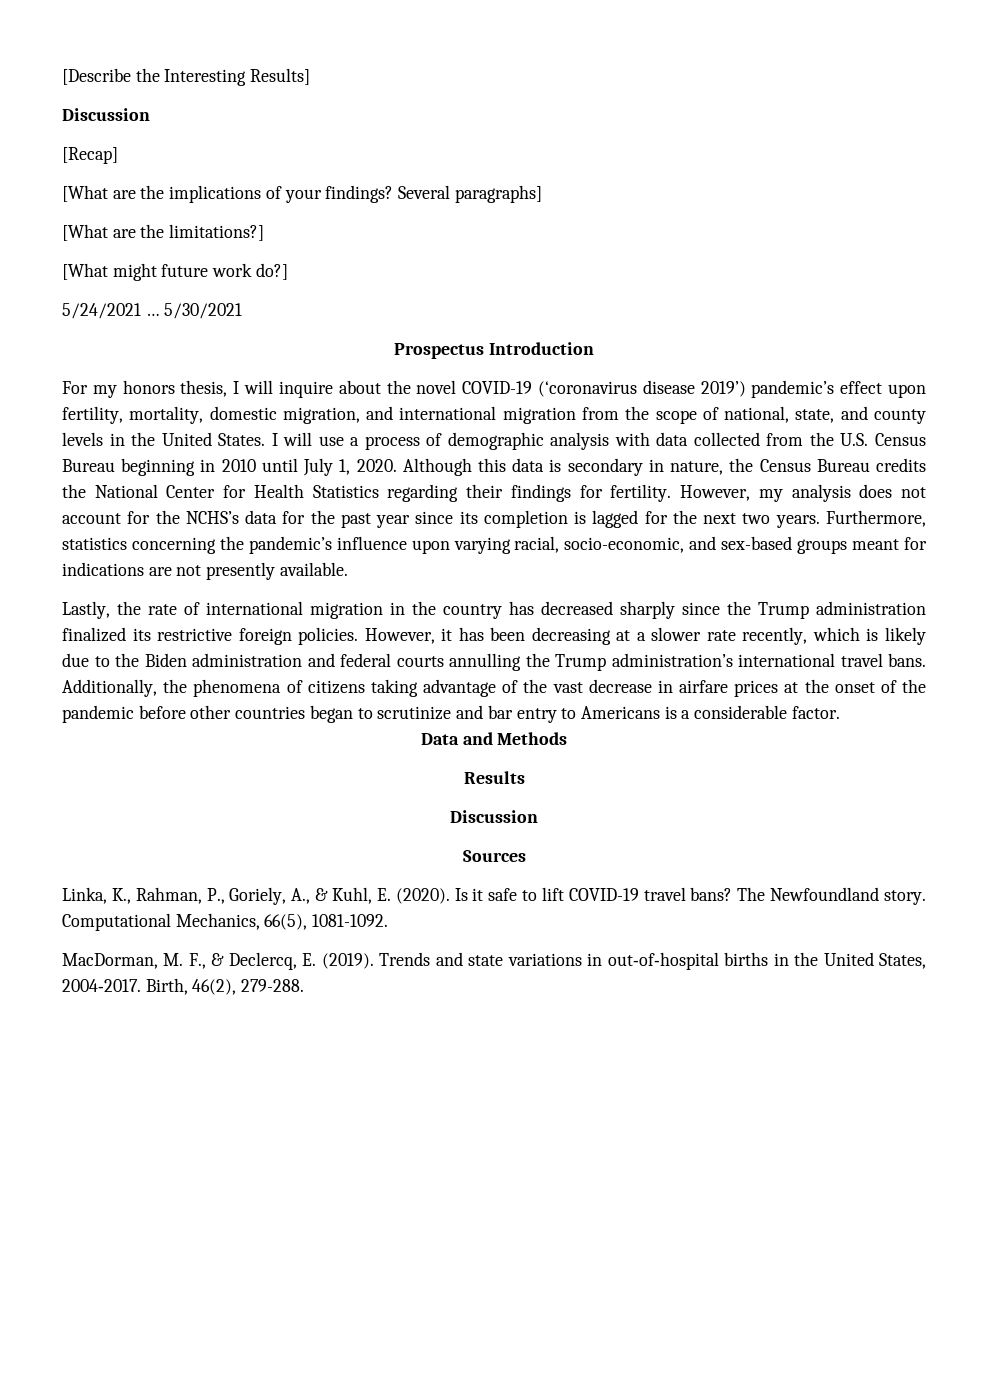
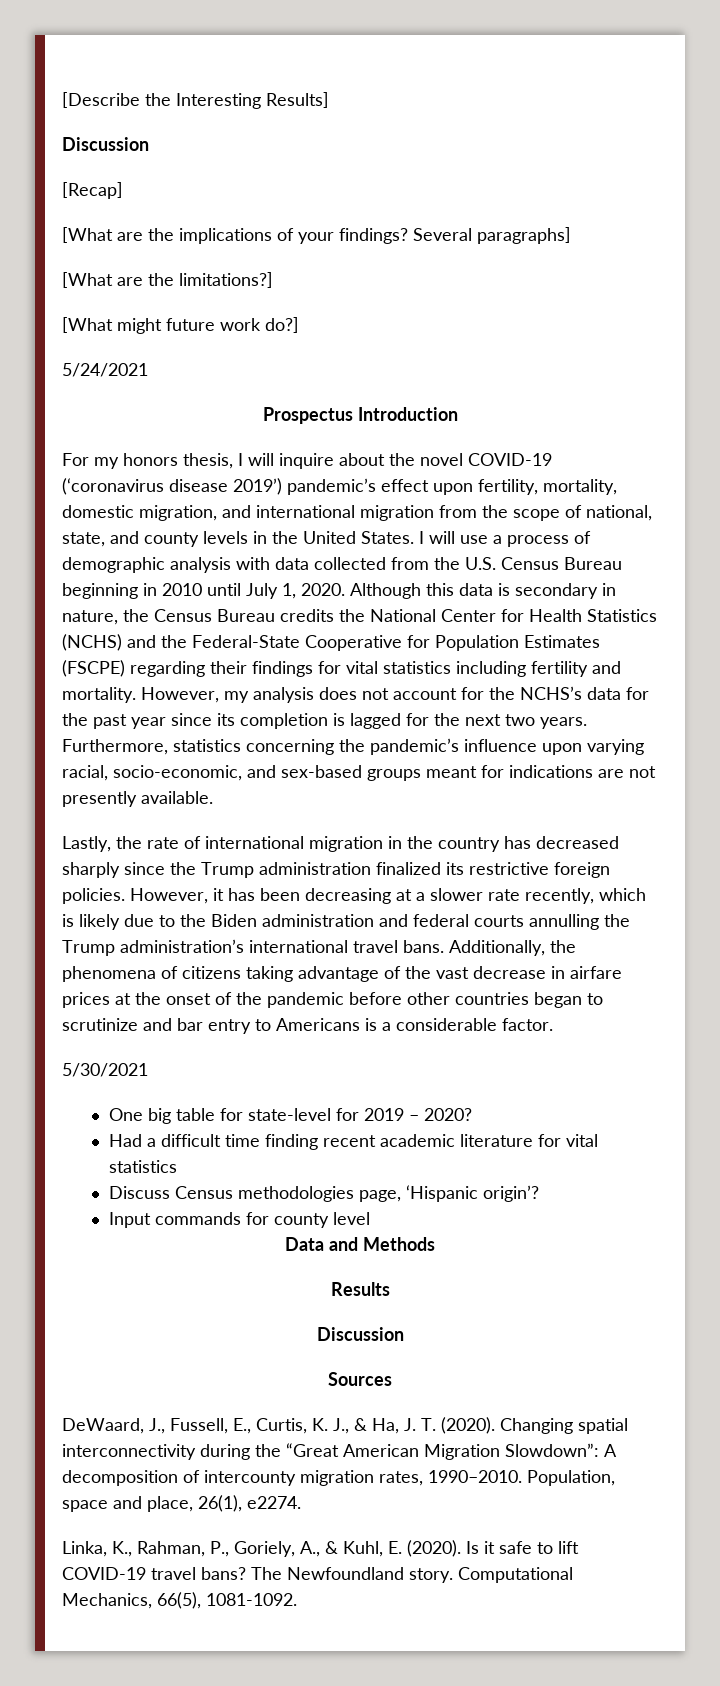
[145,303,243,319] … 5/30/2021 -> (148, 370) none
[387,484,672,502] regarding their findings for fertility. -> [62,634,600,651] [62,660,621,677] [62,687,136,703] (NCHS) and the Federal-State Cooperative for Population Estimates (FSCPE) regarding their findings for vital statistics including fertility and mortality.
(840, 712) none -> [62,1063,148,1077] [108,1108,472,1124] [108,1134,598,1150] [108,1160,177,1173] [108,1185,539,1202] [108,1212,370,1228] // 5/30/2021 // One big table for state-level for 2019 – 2020? // Had a difficult time finding recent academic literature for vital statistics // Discuss Census methodologies page, ‘Hispanic origin’? // Input commands for county level
(526, 856) none -> [62,1417,628,1434] [62,1443,617,1460] [62,1470,615,1486] [62,1495,301,1512] // DeWaard, J., Fussell, E., Curtis, K. J., & Ha, J. T. (2020). Changing spatial interconnectivity during the “Great American Migration Slowdown”: A decomposition of intercounty migration rates, 1990–2010. Population, space and place, 26(1), e2274.
[62,952,927,970] [62,978,305,995] // MacDorman, M. F., & Declercq, E. (2019). Trends and state variations in out‐of‐hospital births in the United States, 2004‐2017. Birth, 46(2), 279-288. -> (297, 1599) none

